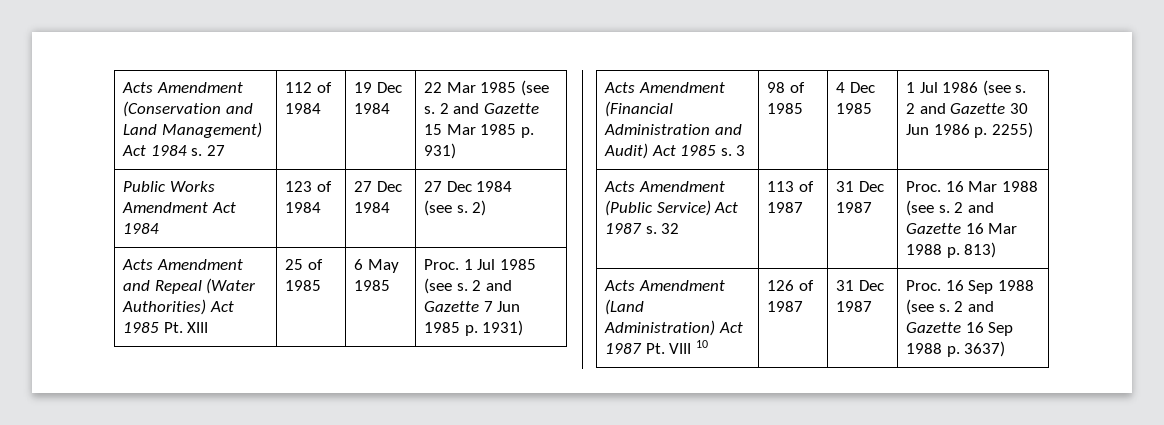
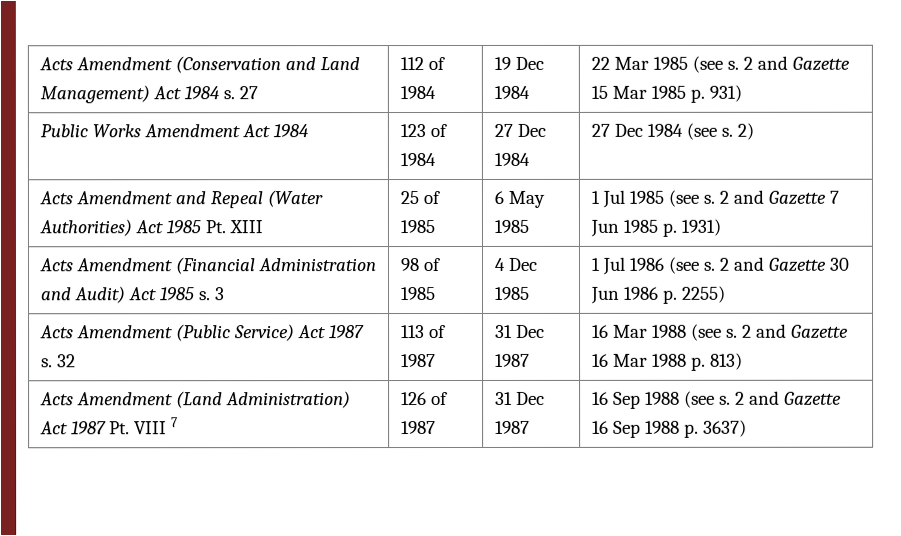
(513, 186) // -> (683, 130) none
[424,259,460,270] Proc. -> (529, 226) none
[906,181,942,192] Proc. -> (530, 360) none
[695,340,708,348] 10 -> [170,417,178,428] 7
[906,280,942,291] Proc. -> (530, 427) none

